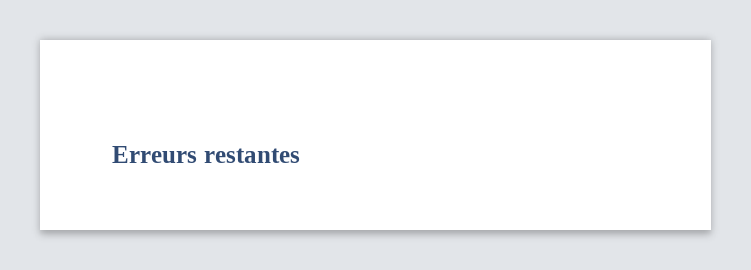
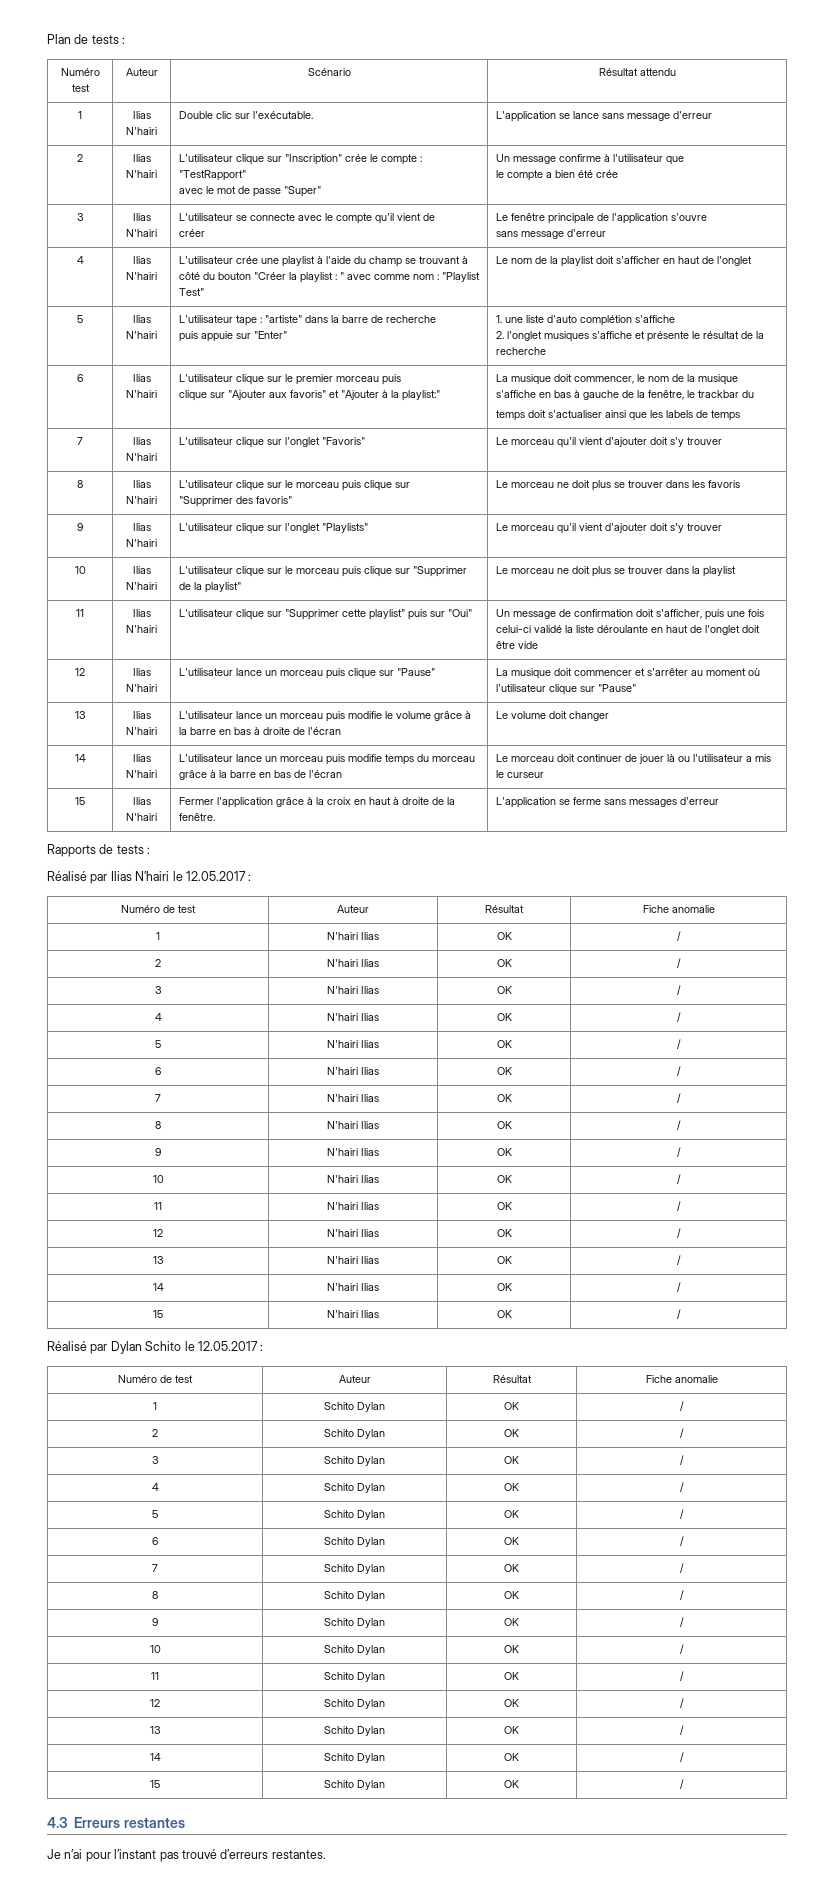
[112,146,300,163] Erreurs restantes -> [47,34,126,44] [60,68,100,76] [71,84,90,92] [125,68,158,76] [307,68,351,76] [598,68,676,76] [78,111,82,119] [132,111,151,119] [126,127,157,135] [178,111,313,119] [495,111,712,122] [77,154,83,162] [132,154,151,162] [126,170,157,178] [178,154,422,165] [178,170,246,181] [178,186,321,197] [495,154,684,165] [495,170,618,181] [76,213,84,221] [132,213,151,221] [126,229,157,237] [178,213,435,224] [178,229,205,237] [495,213,707,224] [495,229,606,239] [76,256,84,264] [132,256,151,264] [126,272,157,280] [178,256,468,267] [178,272,480,283] [178,288,204,296] [495,256,752,267] [77,315,83,323] [132,315,151,323] [126,331,157,339] [178,315,436,326] [178,331,287,342] [495,315,675,326] [495,331,764,342] [495,347,546,355] [77,374,83,382] [132,374,151,382] [126,390,157,398] [178,374,401,385] [178,390,440,401] [495,374,738,385] [495,390,754,400] [495,410,740,421] [77,437,83,445] [132,437,151,445] [126,453,157,461] [178,437,365,448] [495,437,722,448] [77,480,83,488] [132,480,151,488] [126,496,157,504] [178,480,410,491] [178,496,292,507] [495,480,740,491] [77,523,83,531] [132,523,151,531] [126,539,157,547] [178,523,368,534] [495,523,722,534] [74,566,86,574] [132,566,151,574] [126,582,157,590] [178,566,467,577] [178,582,241,593] [495,566,736,577] [76,609,84,617] [132,609,151,617] [126,625,157,633] [178,609,472,620] [495,609,764,620] [495,625,760,635] [495,641,538,649] [75,668,85,676] [132,668,151,676] [126,684,157,692] [178,668,435,679] [495,668,760,679] [495,684,636,695] [74,711,86,719] [132,711,151,719] [126,727,157,735] [178,711,471,722] [178,727,341,735] [495,711,609,721] [74,754,86,762] [132,754,151,762] [126,770,157,778] [178,754,475,765] [178,770,342,780] [495,754,771,764] [495,770,544,778] [75,797,85,805] [132,797,151,805] [126,813,157,821] [178,797,455,808] [178,813,215,821] [495,797,719,808] [47,844,151,857] [47,871,252,884] [121,905,196,913] [337,905,370,913] [485,905,524,913] [642,905,715,913] [156,932,160,940] [327,932,380,940] [496,932,512,940] [676,931,681,941] [155,959,161,967] [327,959,380,967] [496,959,512,967] [676,958,681,968] [154,986,162,994] [327,986,380,994] [496,986,512,994] [676,985,681,995] [154,1013,162,1021] [327,1013,380,1021] [496,1013,512,1021] [676,1012,681,1022] [155,1040,161,1048] [327,1040,380,1048] [496,1040,512,1048] [676,1039,681,1049] [155,1067,161,1075] [327,1067,380,1075] [496,1067,512,1075] [676,1066,681,1076] [155,1094,161,1102] [327,1094,380,1102] [496,1094,512,1102] [676,1093,681,1103] [155,1121,161,1129] [327,1121,380,1129] [496,1121,512,1129] [676,1120,681,1130] [155,1148,161,1156] [327,1148,380,1156] [496,1148,512,1156] [676,1147,681,1157] [152,1175,164,1183] [327,1175,380,1183] [496,1175,512,1183] [676,1174,681,1184] [154,1202,162,1210] [327,1202,380,1210] [496,1202,512,1210] [676,1201,681,1211] [153,1229,163,1237] [327,1229,380,1237] [496,1229,512,1237] [676,1228,681,1238] [152,1256,164,1264] [327,1256,380,1264] [496,1256,512,1264] [676,1255,681,1265] [152,1283,164,1291] [327,1283,380,1291] [496,1283,512,1291] [676,1282,681,1292] [153,1310,163,1318] [327,1310,380,1318] [496,1310,512,1318] [676,1309,681,1319] [47,1341,264,1354] [118,1375,193,1383] [338,1375,371,1383] [492,1375,532,1383] [645,1375,718,1383] [153,1402,157,1410] [324,1402,386,1412] [504,1402,519,1410] [679,1401,684,1411] [152,1429,158,1437] [324,1429,386,1439] [504,1429,519,1437] [679,1428,684,1438] [151,1456,159,1464] [324,1456,386,1466] [504,1456,519,1464] [679,1455,684,1465] [151,1483,159,1491] [324,1483,386,1493] [504,1483,519,1491] [679,1482,684,1492] [152,1510,158,1518] [324,1510,386,1520] [504,1510,519,1518] [679,1509,684,1519] [152,1537,158,1545] [324,1537,386,1547] [504,1537,519,1545] [679,1536,684,1546] [152,1564,158,1572] [324,1564,386,1574] [504,1564,519,1572] [679,1563,684,1573] [152,1591,158,1599] [324,1591,386,1601] [504,1591,519,1599] [679,1590,684,1600] [152,1618,158,1626] [324,1618,386,1628] [504,1618,519,1626] [679,1617,684,1627] [149,1645,161,1653] [324,1645,386,1655] [504,1645,519,1653] [679,1644,684,1654] [151,1672,159,1680] [324,1672,386,1682] [504,1672,519,1680] [679,1671,684,1681] [150,1699,160,1707] [324,1699,386,1709] [504,1699,519,1707] [679,1698,684,1708] [149,1726,161,1734] [324,1726,386,1736] [504,1726,519,1734] [679,1725,684,1735] [149,1753,161,1761] [324,1753,386,1763] [504,1753,519,1761] [679,1752,684,1762] [150,1780,160,1788] [324,1780,386,1790] [504,1780,519,1788] [679,1779,684,1789] [47,1817,186,1828] [47,1849,326,1862] Plan de tests : // Numéro test | Auteur | Scénario | Résultat attendu // 1 | Ilias N'hairi | Double clic sur l'exécutable. | L'application se lance sans message d'erreur // 2 | Ilias N'hairi | L'utilisateur clique sur "Inscription" crée le compte : "TestRapport" // avec le mot de passe "Super" | Un message confirme à l'utilisateur que // le compte a bien été crée // 3 | Ilias N'hairi | L'utilisateur se connecte avec le compte qu'il vient de // créer | Le fenêtre principale de l'application s'ouvre // sans message d'erreur // 4 | Ilias N'hairi | L'utilisateur crée une playlist à l'aide du champ se trouvant à côté du bouton "Créer la playlist : " avec comme nom : "Playlist Test" | Le nom de la playlist doit s'afficher en haut de l'onglet // 5 | Ilias N'hairi | L'utilisateur tape : "artiste" dans la barre de recherche // puis appuie sur "Enter" | 1. une liste d'auto complétion s'affiche // 2. l'onglet musiques s'affiche et présente le résultat de la recherche // 6 | Ilias N'hairi | L'utilisateur clique sur le premier morceau puis // clique sur "Ajouter aux favoris" et "Ajouter à la playlist:" | La musique doit commencer, le nom de la musique s'affiche en bas à gauche de la fenêtre, le trackbar du // temps doit s'actualiser ainsi que les labels de temps // 7 | Ilias N'hairi | L'utilisateur clique sur l'onglet "Favoris" | Le morceau qu'il vient d'ajouter doit s'y trouver // 8 | Ilias N'hairi | L'utilisateur clique sur le morceau puis clique sur // "Supprimer des favoris" | Le morceau ne doit plus se trouver dans les favoris // 9 | Ilias N'hairi | L'utilisateur clique sur l'onglet "Playlists" | Le morceau qu'il vient d'ajouter doit s'y trouver // 10 | Ilias N'hairi | L'utilisateur clique sur le morceau puis clique sur "Supprimer de la playlist" | Le morceau ne doit plus se trouver dans la playlist // 11 | Ilias N'hairi | L'utilisateur clique sur "Supprimer cette playlist" puis sur "Oui" | Un message de confirmation doit s'afficher, puis une fois celui-ci validé la liste déroulante en haut de l'onglet doit être vide // 12 | Ilias N'hairi | L'utilisateur lance un morceau puis clique sur "Pause" | La musique doit commencer et s'arrêter au moment où l'utilisateur clique sur "Pause" // 13 | Ilias N'hairi | L'utilisateur lance un morceau puis modifie le volume grâce à la barre en bas à droite de l'écran | Le volume doit changer // 14 | Ilias N'hairi | L'utilisateur lance un morceau puis modifie temps du morceau grâce à la barre en bas de l'écran | Le morceau doit continuer de jouer là ou l'utilisateur a mis le curseur // 15 | Ilias N'hairi | Fermer l'application grâce à la croix en haut à droite de la fenêtre. | L'application se ferme sans messages d'erreur // Rapports de tests : // Réalisé par Ilias N’hairi le 12.05.2017 : // Numéro de test | Auteur | Résultat | Fiche anomalie // 1 | N'hairi Ilias | OK | / // 2 | N'hairi Ilias | OK | / // 3 | N'hairi Ilias | OK | / // 4 | N'hairi Ilias | OK | / // 5 | N'hairi Ilias | OK | / // 6 | N'hairi Ilias | OK | / // 7 | N'hairi Ilias | OK | / // 8 | N'hairi Ilias | OK | / // 9 | N'hairi Ilias | OK | / // 10 | N'hairi Ilias | OK | / // 11 | N'hairi Ilias | OK | / // 12 | N'hairi Ilias | OK | / // 13 | N'hairi Ilias | OK | / // 14 | N'hairi Ilias | OK | / // 15 | N'hairi Ilias | OK | / // Réalisé par Dylan Schito le 12.05.2017 : // Numéro de test | Auteur | Résultat | Fiche anomalie // 1 | Schito Dylan | OK | / // 2 | Schito Dylan | OK | / // 3 | Schito Dylan | OK | / // 4 | Schito Dylan | OK | / // 5 | Schito Dylan | OK | / // 6 | Schito Dylan | OK | / // 7 | Schito Dylan | OK | / // 8 | Schito Dylan | OK | / // 9 | Schito Dylan | OK | / // 10 | Schito Dylan | OK | / // 11 | Schito Dylan | OK | / // 12 | Schito Dylan | OK | / // 13 | Schito Dylan | OK | / // 14 | Schito Dylan | OK | / // 15 | Schito Dylan | OK | / // 4.3 Erreurs restantes // Je n’ai pour l’instant pas trouvé d’erreurs restantes.

